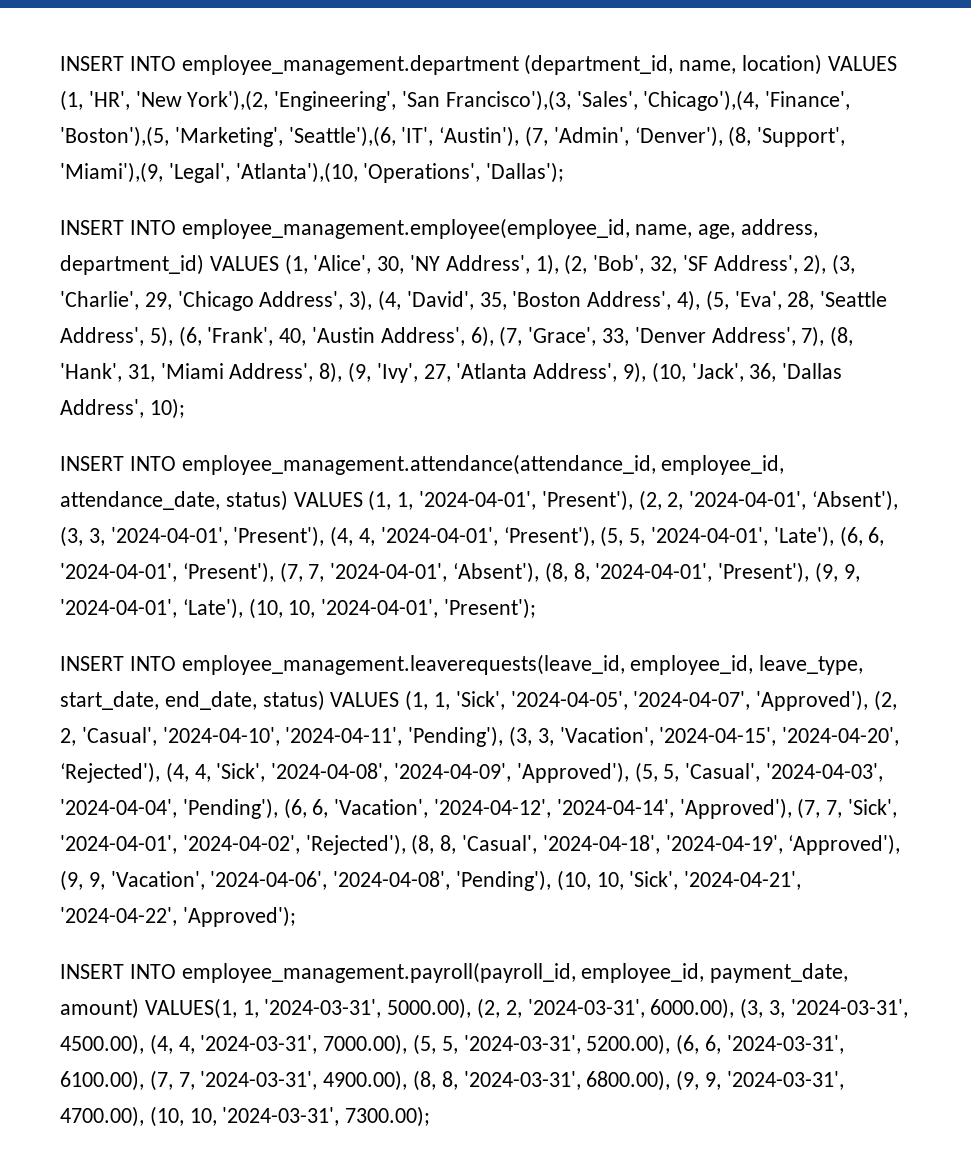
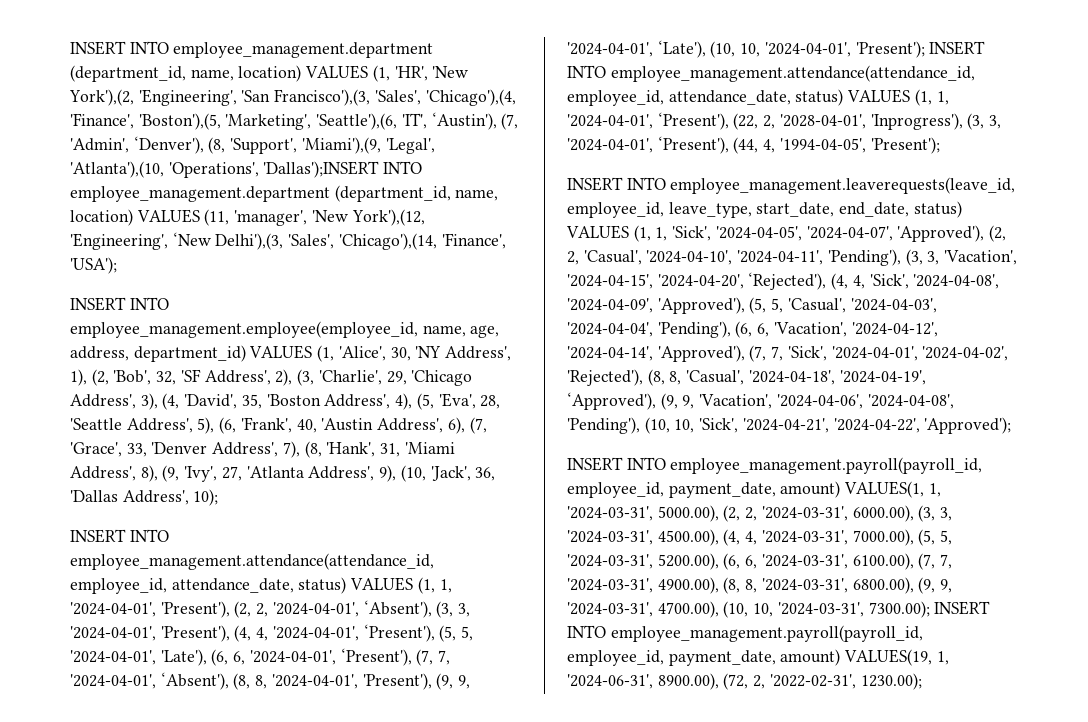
[486,162,565,183] 'Dallas'); -> [263,161,423,178] [70,185,499,202] [70,209,425,226] [70,232,506,250] [70,257,117,274] 'Dallas');INSERT INTO employee_management.department (department_id, name, location) VALUES (11, 'manager', 'New York'),(12, 'Engineering', ‘New Delhi'),(3, 'Sales', 'Chicago'),(14, 'Finance', 'USA');
(537, 608) none -> [929,41,986,55] [567,65,975,82] [567,89,949,106] [567,112,1002,130] [567,136,940,154] INSERT INTO employee_management.attendance(attendance_id, employee_id, attendance_date, status) VALUES (1, 1, '2024-04-01', ‘Present'), (22, 2, '2028-04-01', 'Inprogress'), (3, 3, '2024-04-01', ‘Present'), (44, 4, '1994-04-05', 'Present');
(431, 1116) none -> [934,601,991,615] [567,625,923,642] [567,649,949,666] [567,673,922,690] INSERT INTO employee_management.payroll(payroll_id, employee_id, payment_date, amount) VALUES(19, 1, '2024-06-31', 8900.00), (72, 2, '2022-02-31', 1230.00);

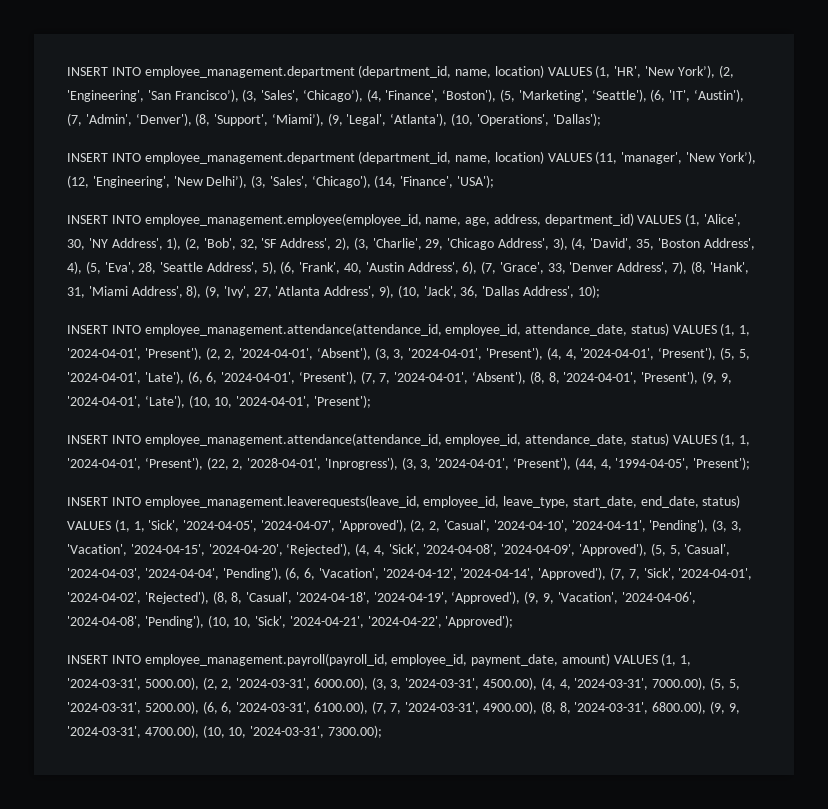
[69,89,516,106] [70,113,398,130] York'),(2, 'Engineering', 'San Francisco'),(3, 'Sales', 'Chicago'),(4, 'Finance', 'Boston'),(5, 'Marketing', 'Seattle'),(6, -> [677,65,734,78] [67,89,666,102] York’), (2, 'Engineering', 'San Francisco’), (3, 'Sales', ‘Chicago’), (4, 'Finance', ‘Boston'), (5, 'Marketing', ‘Seattle'), (6,
[301,137,435,154] [70,161,380,178] 'Miami'),(9, 'Legal', 'Atlanta'),(10, 'Operations', 'Dallas');INSERT -> [271,113,601,126] [67,153,108,162] ‘Miami’), (9, 'Legal', ‘Atlanta'), (10, 'Operations', 'Dallas'); // INSERT
[351,209,425,226] [70,232,437,250] York'),(12, 'Engineering', ‘New Delhi'),(3, 'Sales', 'Chicago'),(14, -> [718,151,756,164] [67,175,397,188] York’), (12, 'Engineering', 'New Delhi’), (3, 'Sales', ‘Chicago'), (14,
(925, 49) none -> (371, 401) //
[844,481,925,498] VALUES(1, -> [613,653,677,666] VALUES (1,
[934,601,991,615] [567,625,923,642] [567,649,949,666] [567,673,922,690] INSERT INTO employee_management.payroll(payroll_id, employee_id, payment_date, amount) VALUES(19, 1, '2024-06-31', 8900.00), (72, 2, '2022-02-31', 1230.00); -> (382, 731) none

